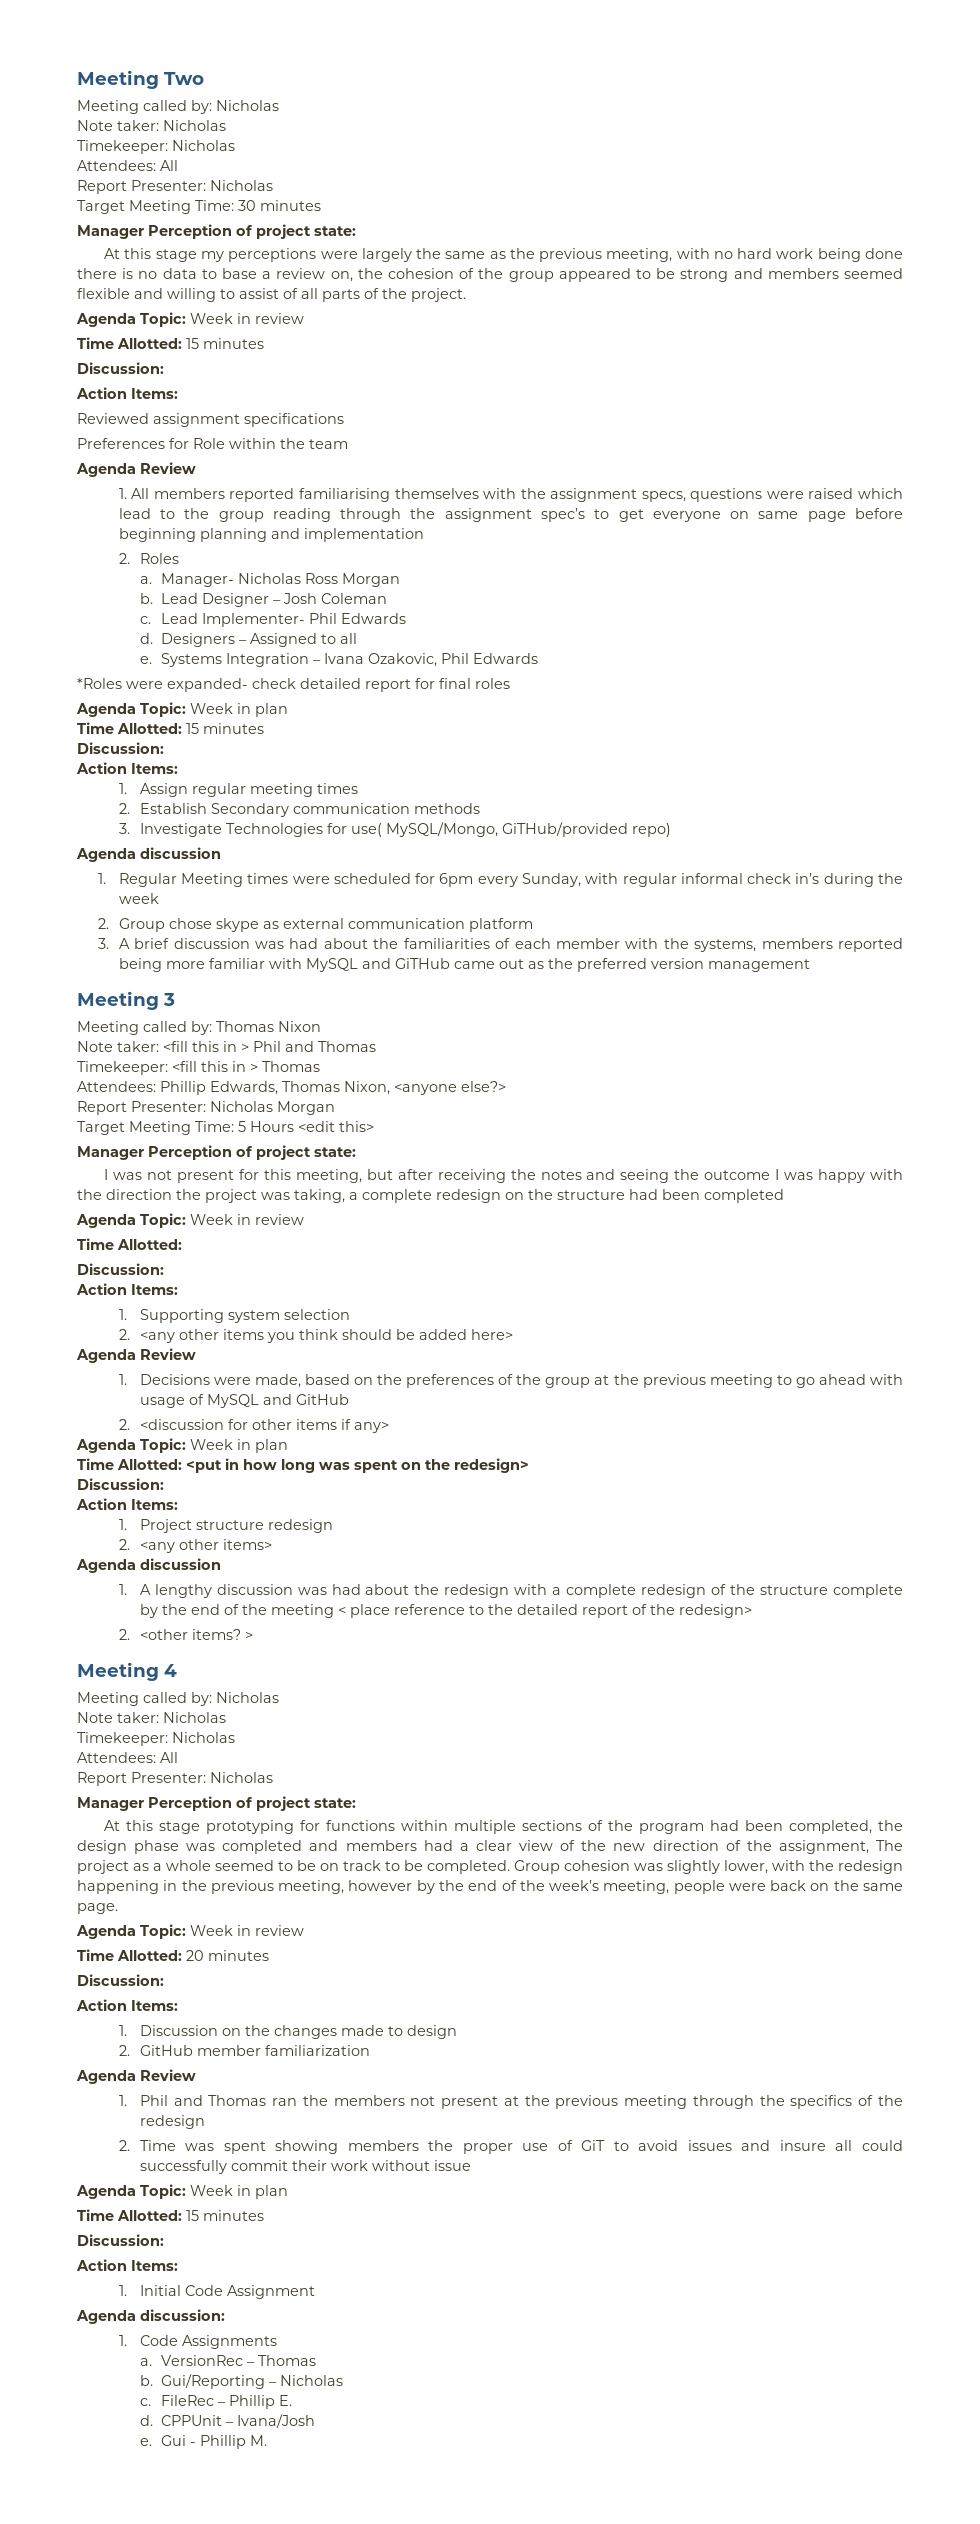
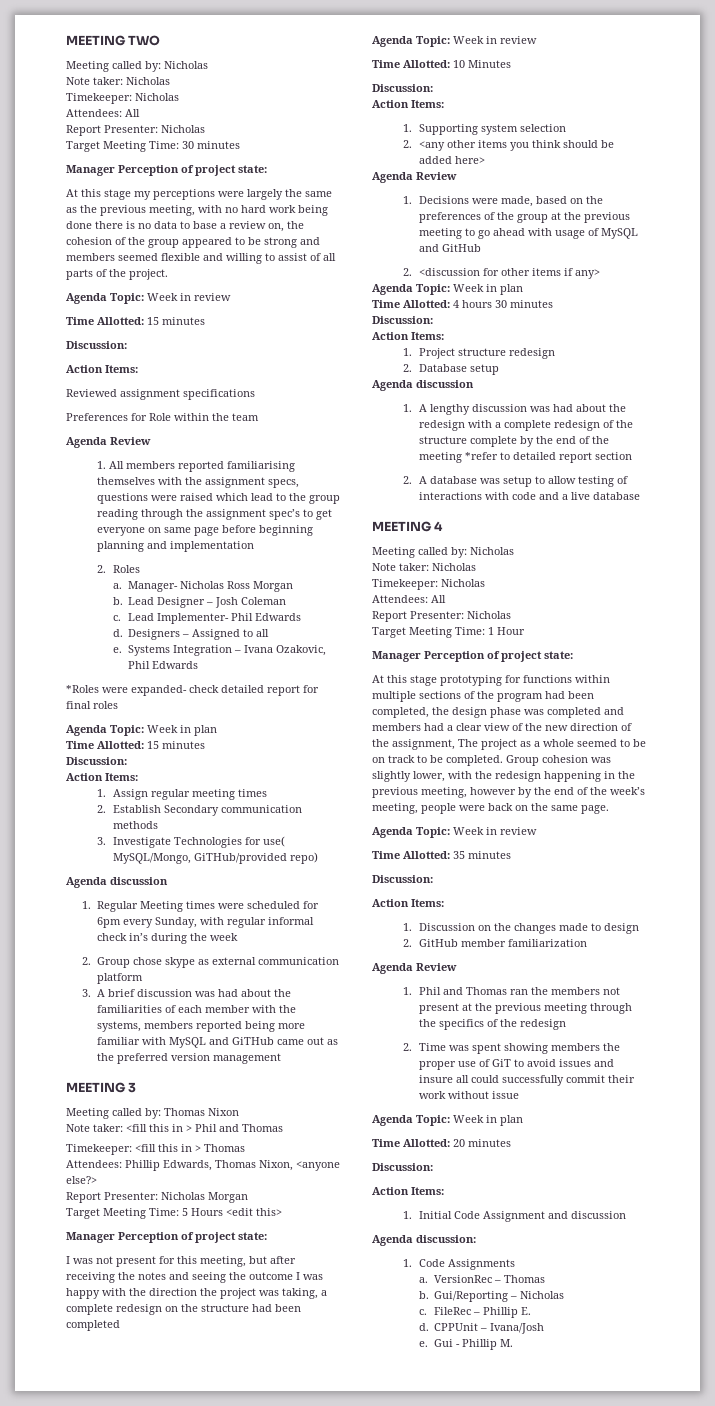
[77,70,204,89] Meeting Two -> [66,35,161,46] MEETING TWO
[77,991,159,1010] Meeting -> [66,1082,126,1093] MEETING
(182, 1244) none -> [453,60,511,68] 10 Minutes
[186,1458,529,1473] <put in how long was spent on the redesign> -> [453,300,553,308] 4 hours 30 minutes
[139,1539,272,1553] <any other items> -> [418,364,499,375] Database setup
[337,1604,752,1618] [118,1629,253,1640] [77,1662,159,1681] < place reference to the detailed report of the redesign> // 2. <other items? > // Meeting -> [464,452,632,463] [403,476,628,487] [418,492,640,500] [372,521,432,532] *refer to detailed report section // 2. A database was setup to allow testing of interactions with code and a live database // MEETING
(273, 1777) none -> [372,627,525,638] // Target Meeting Time: 1 Hour
[186,1950,204,1961] 20 -> [453,851,465,859] 35
[186,2210,199,2221] 15 -> [453,1139,465,1147] 20
(315, 2292) none -> [547,1211,626,1219] and discussion

